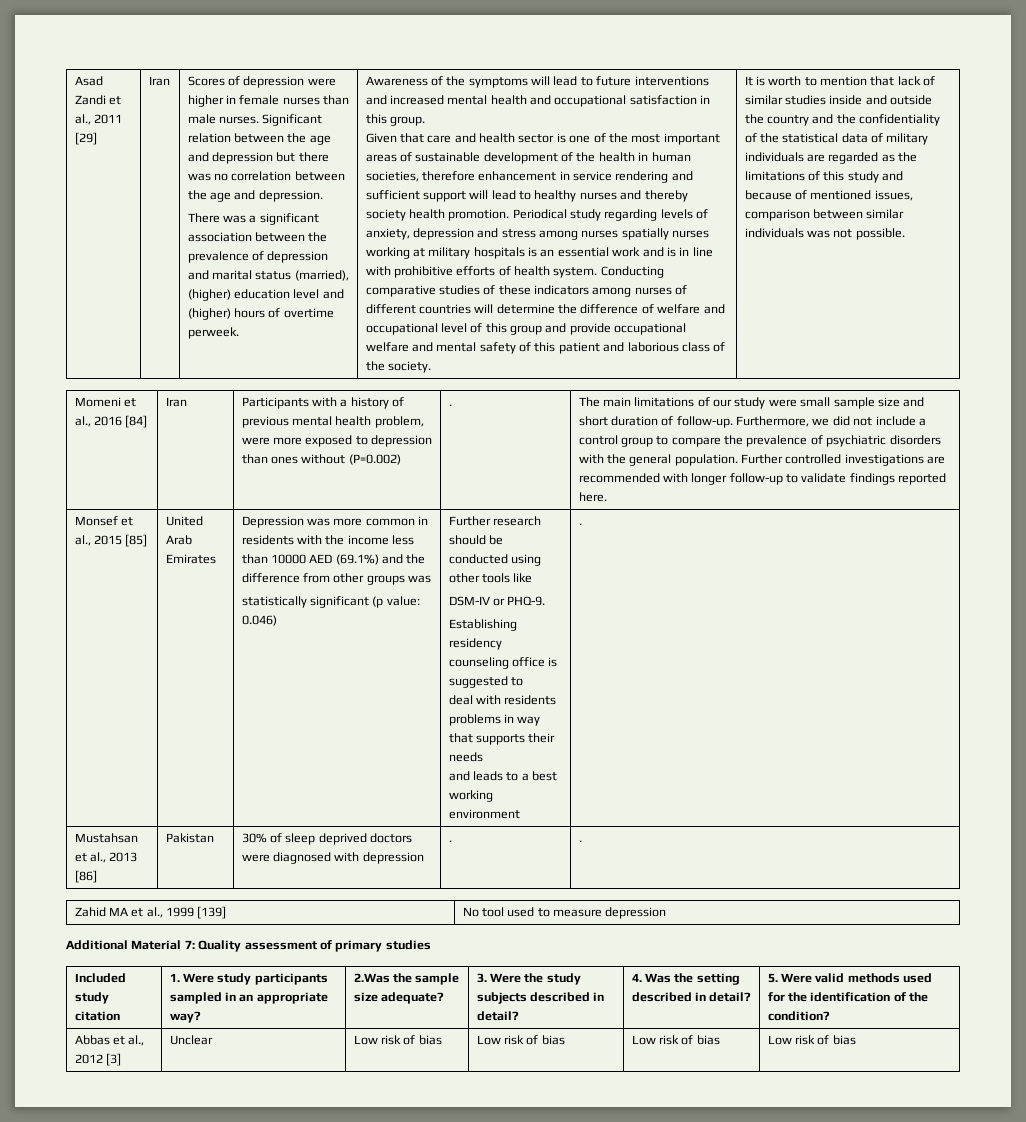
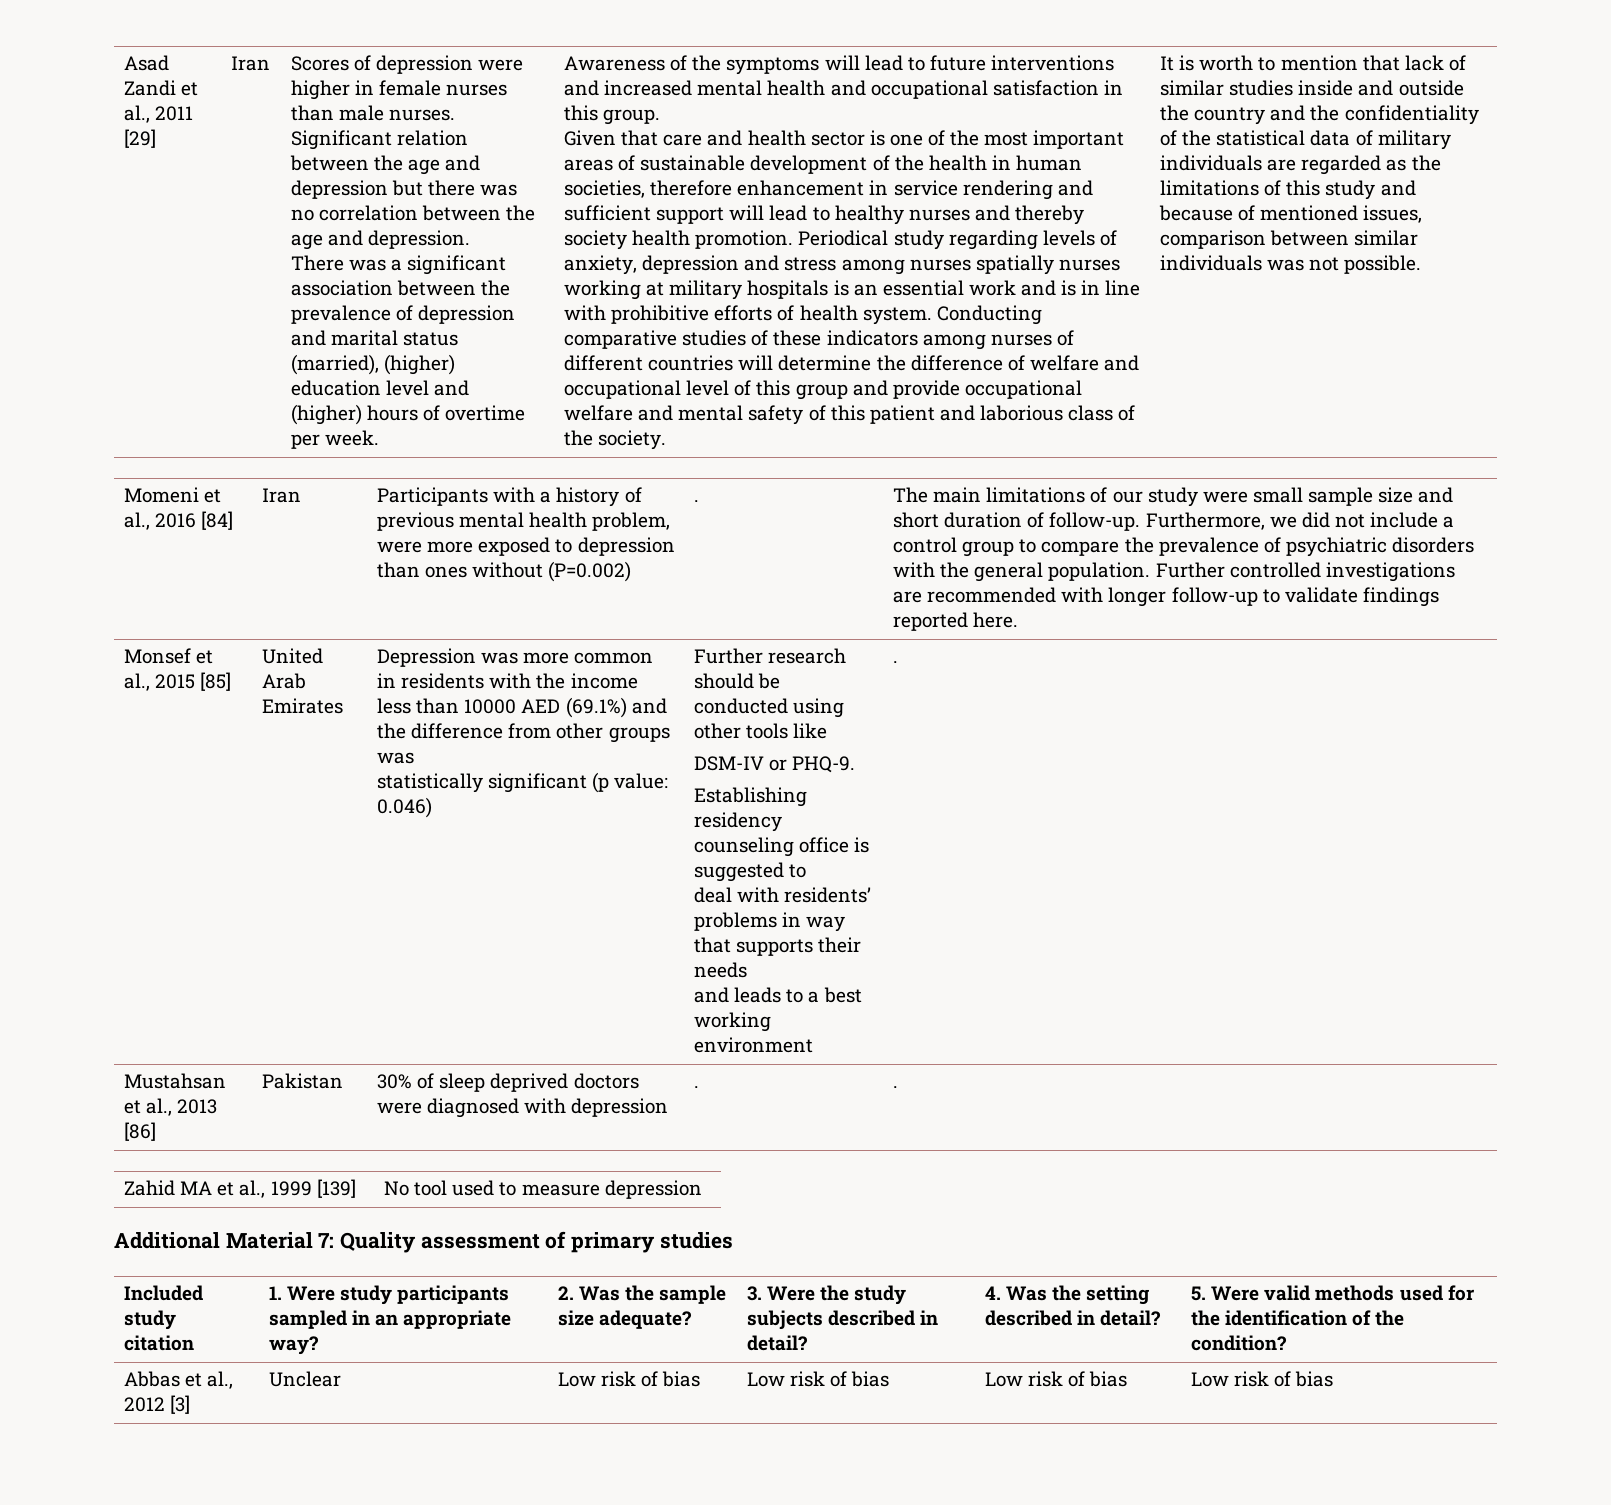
[187,327,239,339] perweek. -> [290,430,380,449] per week.
[504,695,557,705] residents -> [784,887,872,903] residents’
[353,973,390,983] 2.Was -> [557,1286,621,1301] 2. Was

